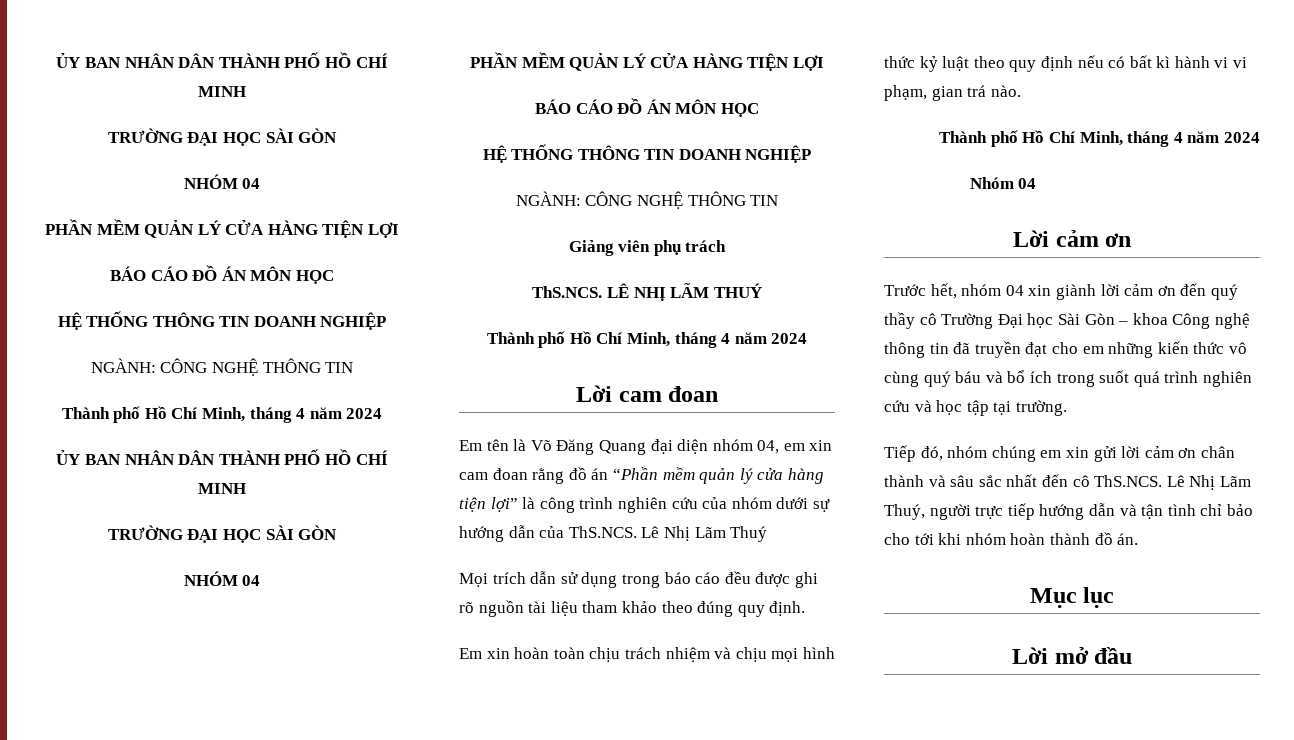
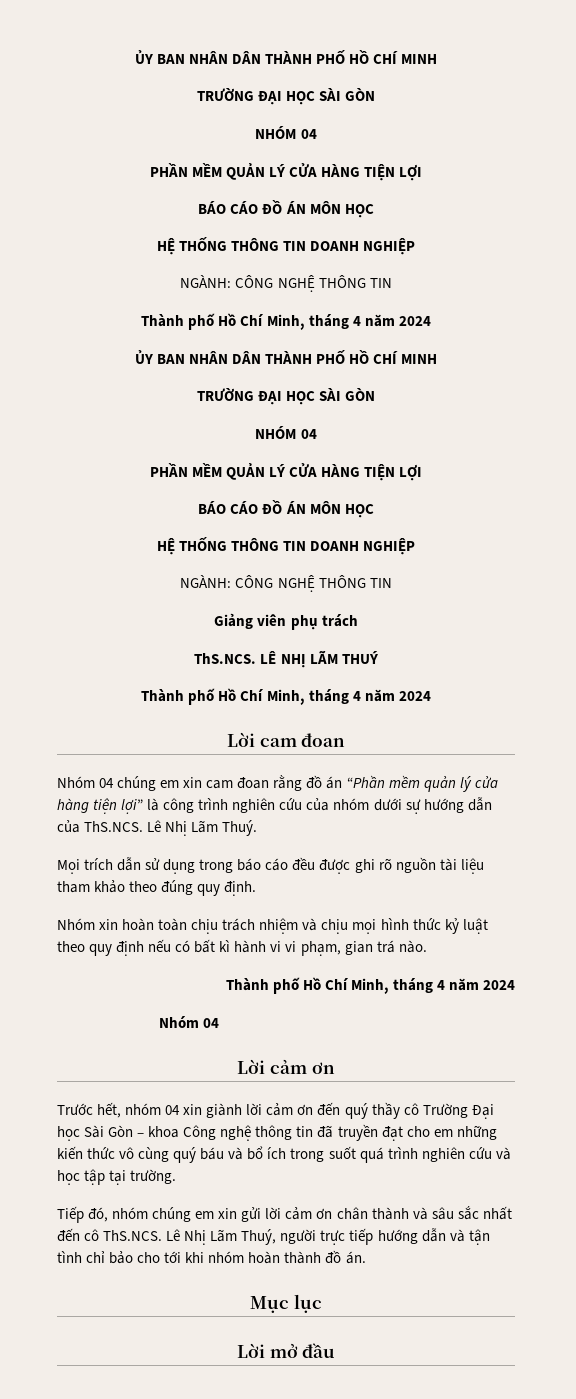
[459,439,780,455] Em tên là Võ Đăng Quang đại diện nhóm 04, -> [57,776,157,791] Nhóm 04 chúng
[730,526,768,542] Thuý -> [222,820,258,836] Thuý.
[459,648,482,659] Em -> [57,918,95,930] Nhóm

